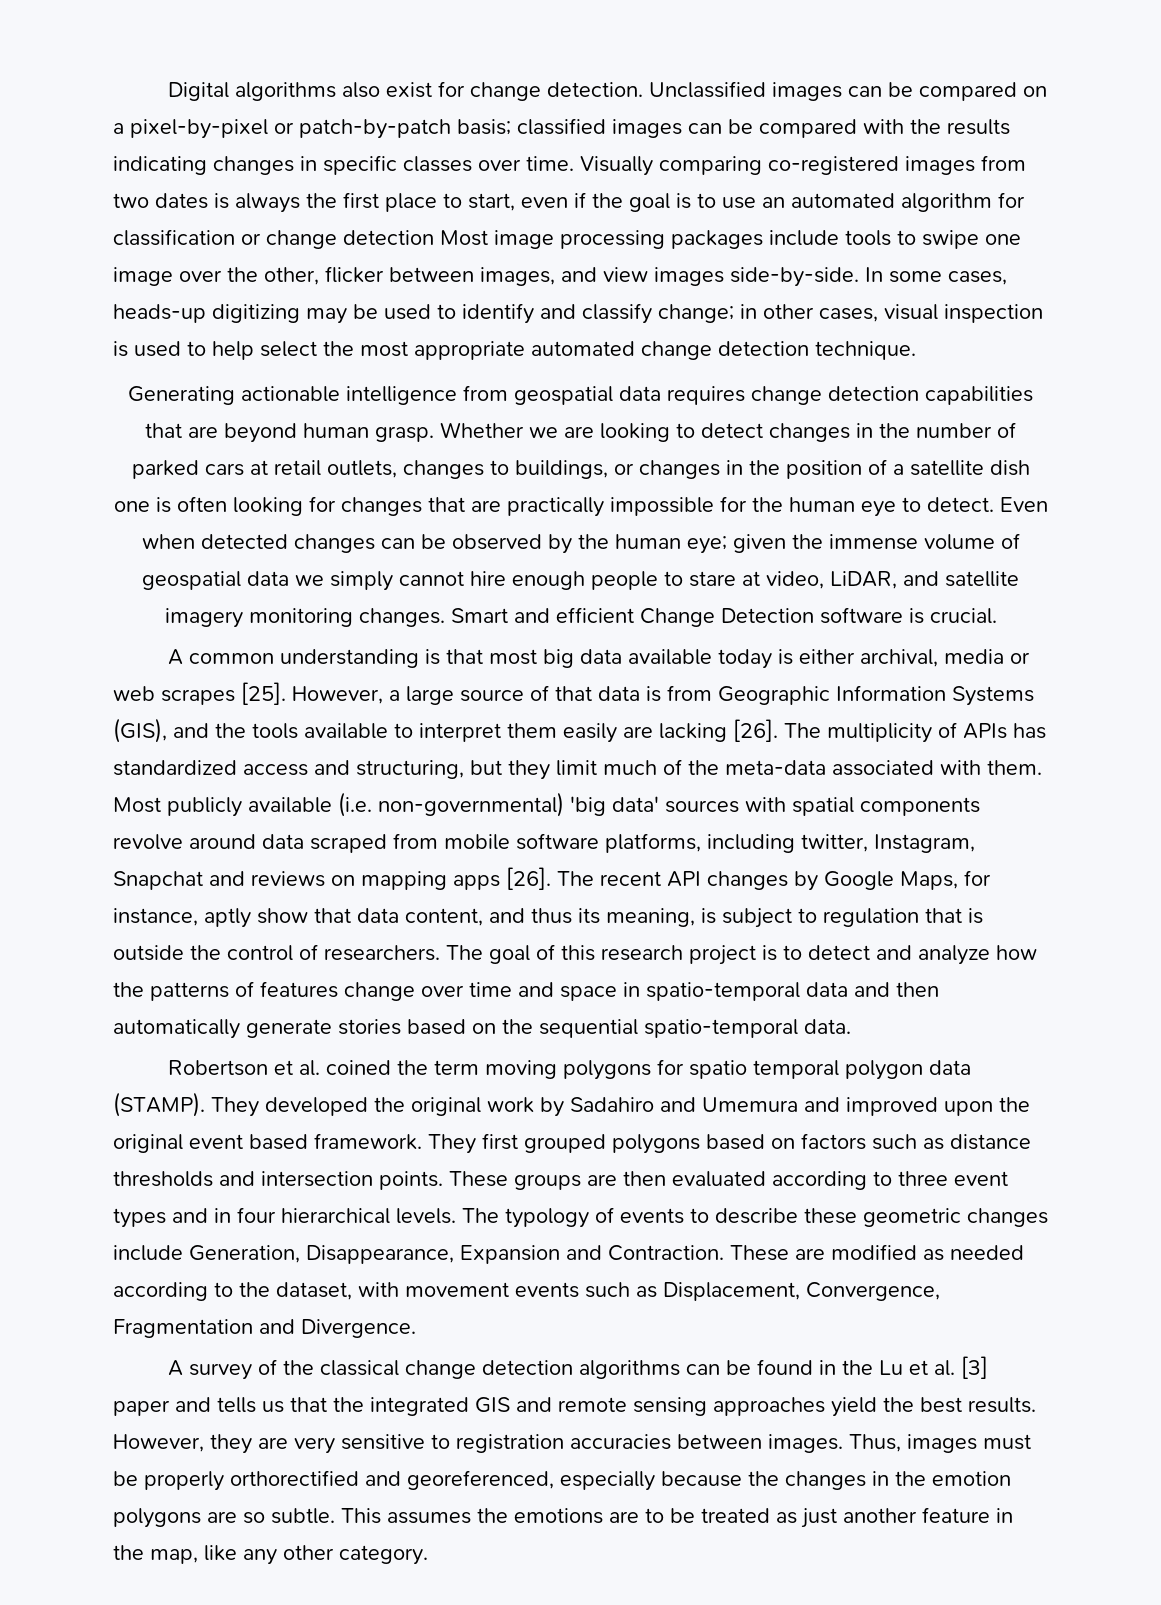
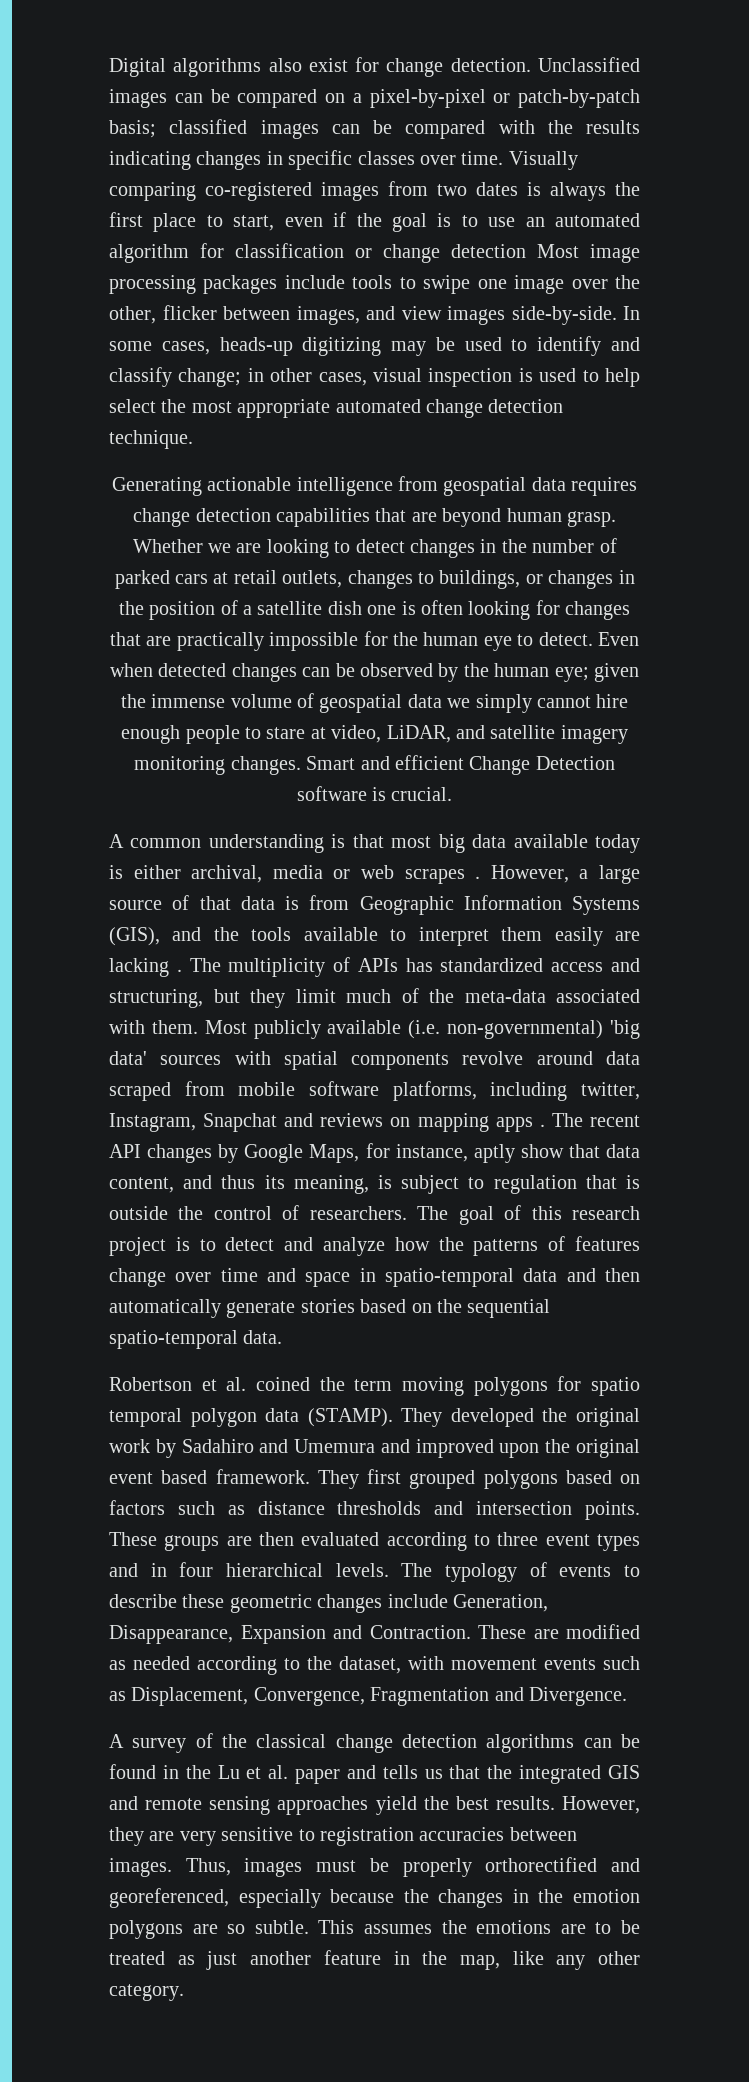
[241,682,286,705] [25]. -> [475,876,481,879] .
[733,719,778,742] [26]. -> [176,969,182,972] .
[506,867,551,890] [26]. -> [539,1124,545,1127] .
[961,1356,989,1379] [3] -> (289, 1772) none

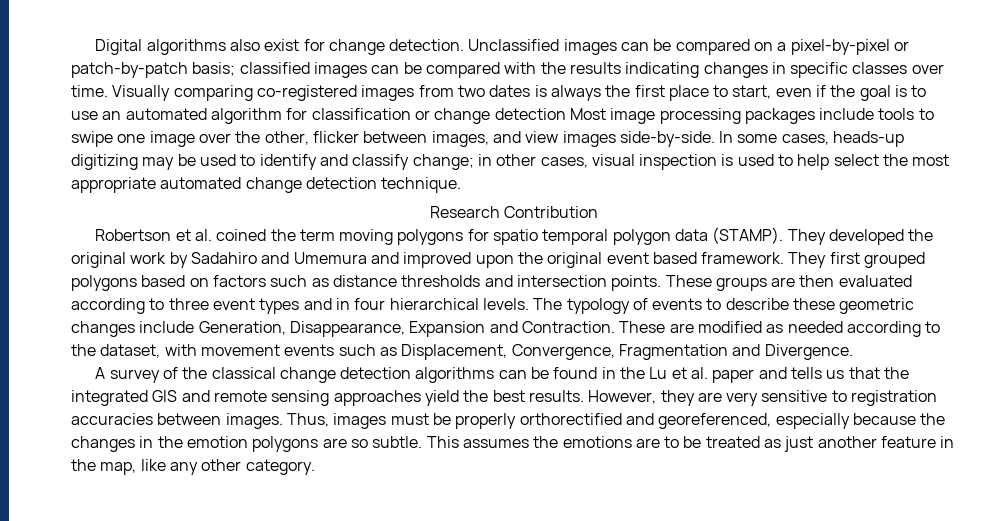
[111,476,638,496] [133,508,616,527] [132,538,617,558] [114,570,635,589] [118,600,631,620] [110,631,639,651] [110,663,639,682] [120,693,629,713] [121,725,628,744] [134,755,615,775] [296,786,453,801] [109,834,640,853] [109,865,641,884] [109,895,640,915] [109,927,640,946] [109,957,640,977] [109,988,640,1008] [109,1020,641,1039] [109,1051,640,1070] [109,1081,640,1101] [109,1113,640,1132] [109,1143,641,1163] [109,1175,640,1194] [109,1205,640,1225] [109,1236,640,1256] [109,1268,640,1287] [109,1299,551,1318] [109,1330,283,1349] Generating actionable intelligence from geospatial data requires change detection capabilities that are beyond human grasp. Whether we are looking to detect changes in the number of parked cars at retail outlets, changes to buildings, or changes in the position of a satellite dish one is often looking for changes that are practically impossible for the human eye to detect. Even when detected changes can be observed by the human eye; given the immense volume of geospatial data we simply cannot hire enough people to stare at video, LiDAR, and satellite imagery monitoring changes. Smart and efficient Change Detection software is crucial. // A common understanding is that most big data available today is either archival, media or web scrapes . However, a large source of that data is from Geographic Information Systems (GIS), and the tools available to interpret them easily are lacking . The multiplicity of APIs has standardized access and structuring, but they limit much of the meta-data associated with them. Most publicly available (i.e. non-governmental) 'big data' sources with spatial components revolve around data scraped from mobile software platforms, including twitter, Instagram, Snapchat and reviews on mapping apps . The recent API changes by Google Maps, for instance, aptly show that data content, and thus its meaning, is subject to regulation that is outside the control of researchers. The goal of this research project is to detect and analyze how the patterns of features change over time and space in spatio-temporal data and then automatically generate stories based on the sequential spatio-temporal data. -> [429,206,599,218] Research Contribution

